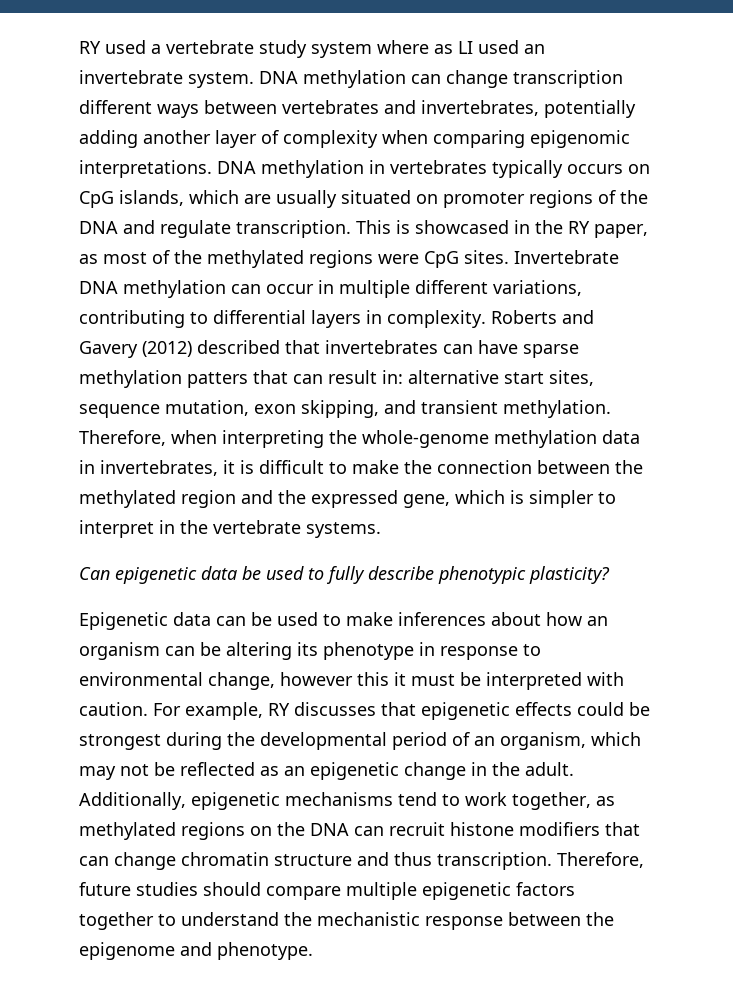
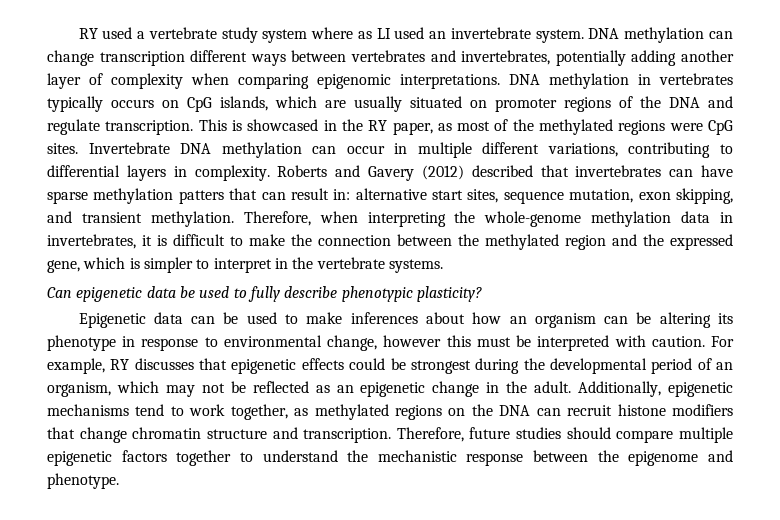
[394,672,406,686] it -> (471, 341) none
[79,856,109,866] can -> (75, 433) none
[394,852,432,866] thus -> (298, 433) none

